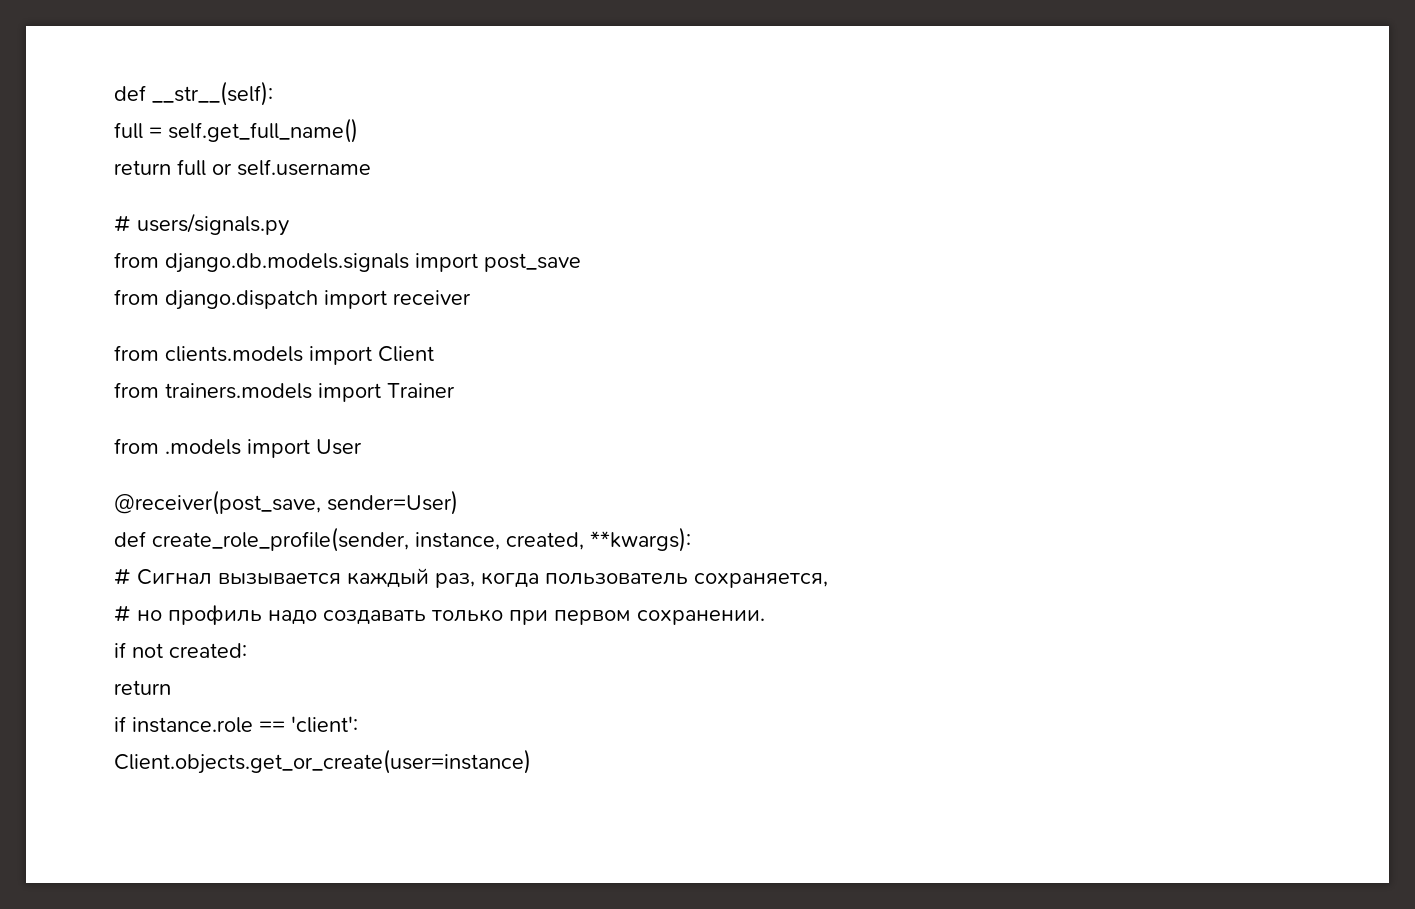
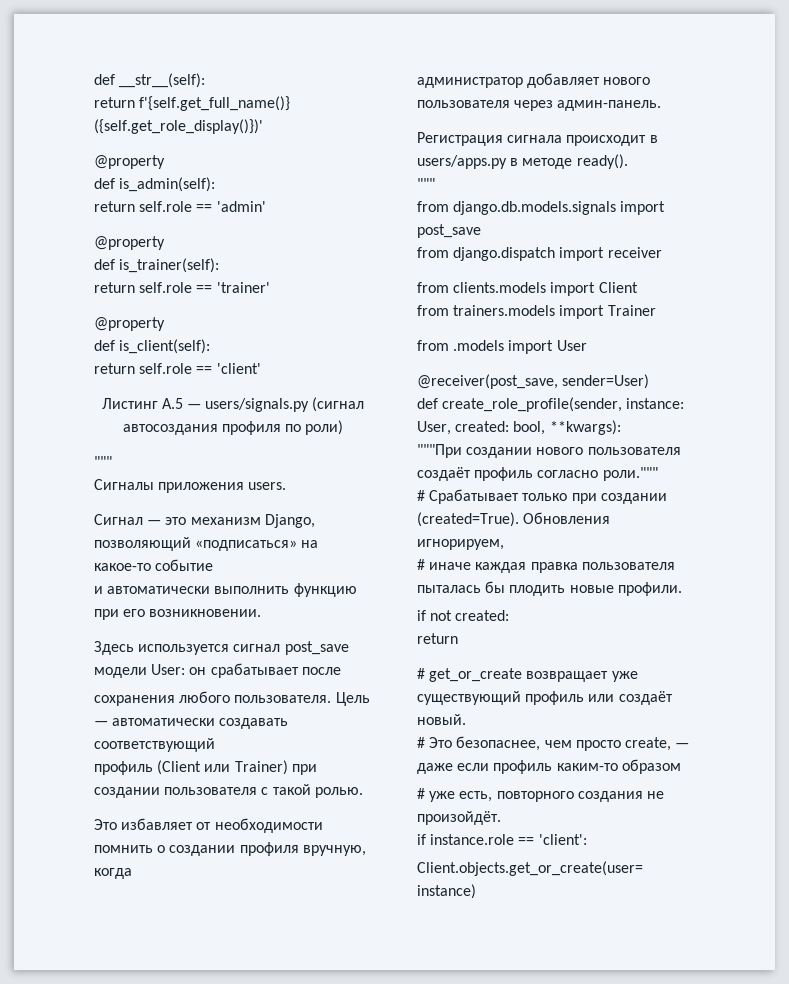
[114,118,358,143] [114,159,371,176] [114,213,289,236] full = self.get_full_name() // return full or self.username // # users/signals.py -> [94,96,291,111] [94,119,263,134] [94,155,165,169] [94,177,216,192] [94,201,266,212] [94,236,165,250] [94,258,220,273] [94,282,270,293] [94,317,165,331] [94,339,211,354] [94,363,261,374] [101,397,365,412] [122,420,344,435] [94,456,112,467] [94,479,287,493] [94,514,315,528] [94,537,319,551] [94,559,214,571] [94,583,357,597] [94,609,262,620] [94,641,349,655] [94,663,341,678] [94,691,370,706] [94,718,289,729] [94,738,215,752] [94,760,317,775] [94,784,363,798] [94,818,323,833] [94,842,366,856] [94,868,132,879] [417,73,651,88] [417,100,662,111] [417,132,658,146] [417,154,628,169] [417,178,435,189] return f'{self.get_full_name()} ({self.get_role_display()})' // @property // def is_admin(self): // return self.role == 'admin' // @property // def is_trainer(self): // return self.role == 'trainer' // @property // def is_client(self): // return self.role == 'client' // Листинг А.5 — users/signals.py (сигнал автосоздания профиля по роли) // """ // Сигналы приложения users. // Сигнал — это механизм Django, позволяющий «подписаться» на какое-то событие // и автоматически выполнить функцию при его возникновении. // Здесь используется сигнал post_save модели User: он срабатывает после // сохранения любого пользователя. Цель — автоматически создавать соответствующий // профиль (Client или Trainer) при создании пользователя с такой ролью. // Это избавляет от необходимости помнить о создании профиля вручную, когда // администратор добавляет нового пользователя через админ-панель. // Регистрация сигнала происходит в users/apps.py в методе ready(). // """
[415,527,691,552] [114,568,828,588] [114,605,765,625] [114,642,247,658] [114,680,171,695] instance, created, **kwargs): // # Сигнал вызывается каждый раз, когда пользователь сохраняется, // # но профиль надо создавать только при первом сохранении. // if not created: // return -> [626,398,685,409] [417,420,621,435] [417,444,681,458] [417,467,658,481] [417,489,667,504] [417,512,611,527] [417,539,504,550] [417,559,675,573] [417,581,682,596] [417,610,510,621] [417,633,458,644] [417,668,638,682] [417,691,673,705] [417,714,466,725] [417,736,690,751] [417,759,681,774] [417,788,664,802] [417,811,501,825] instance: User, created: bool, **kwargs): // """При создании нового пользователя создаёт профиль согласно роли.""" // # Срабатывает только при создании (created=True). Обновления игнорируем, // # иначе каждая правка пользователя пыталась бы плодить новые профили. // if not created: // return // # get_or_create возвращает уже существующий профиль или создаёт новый. // # Это безопаснее, чем просто create, — даже если профиль каким-то образом // # уже есть, повторного создания не произойдёт.

